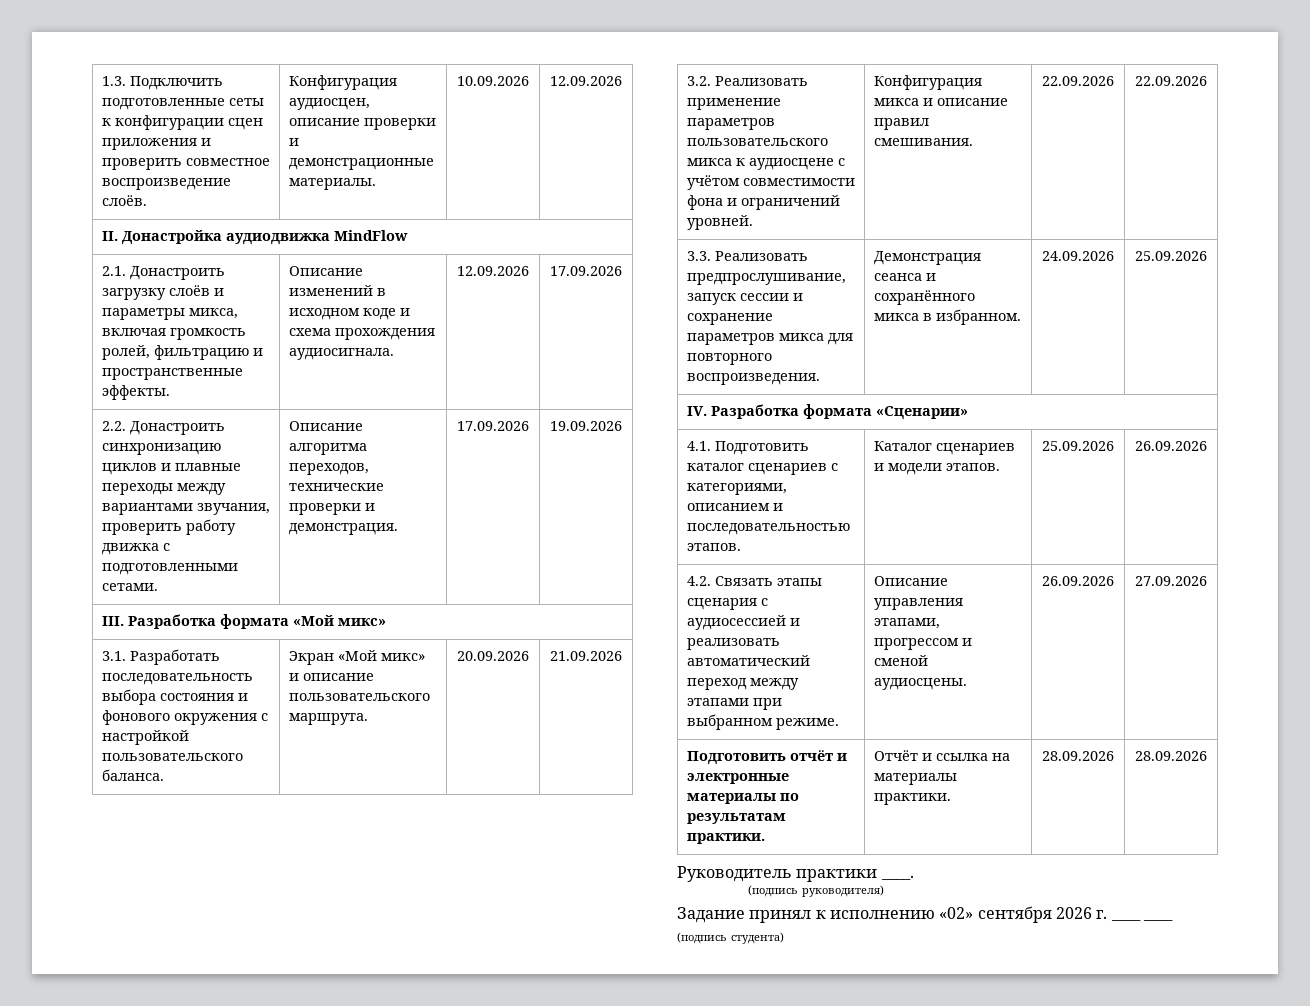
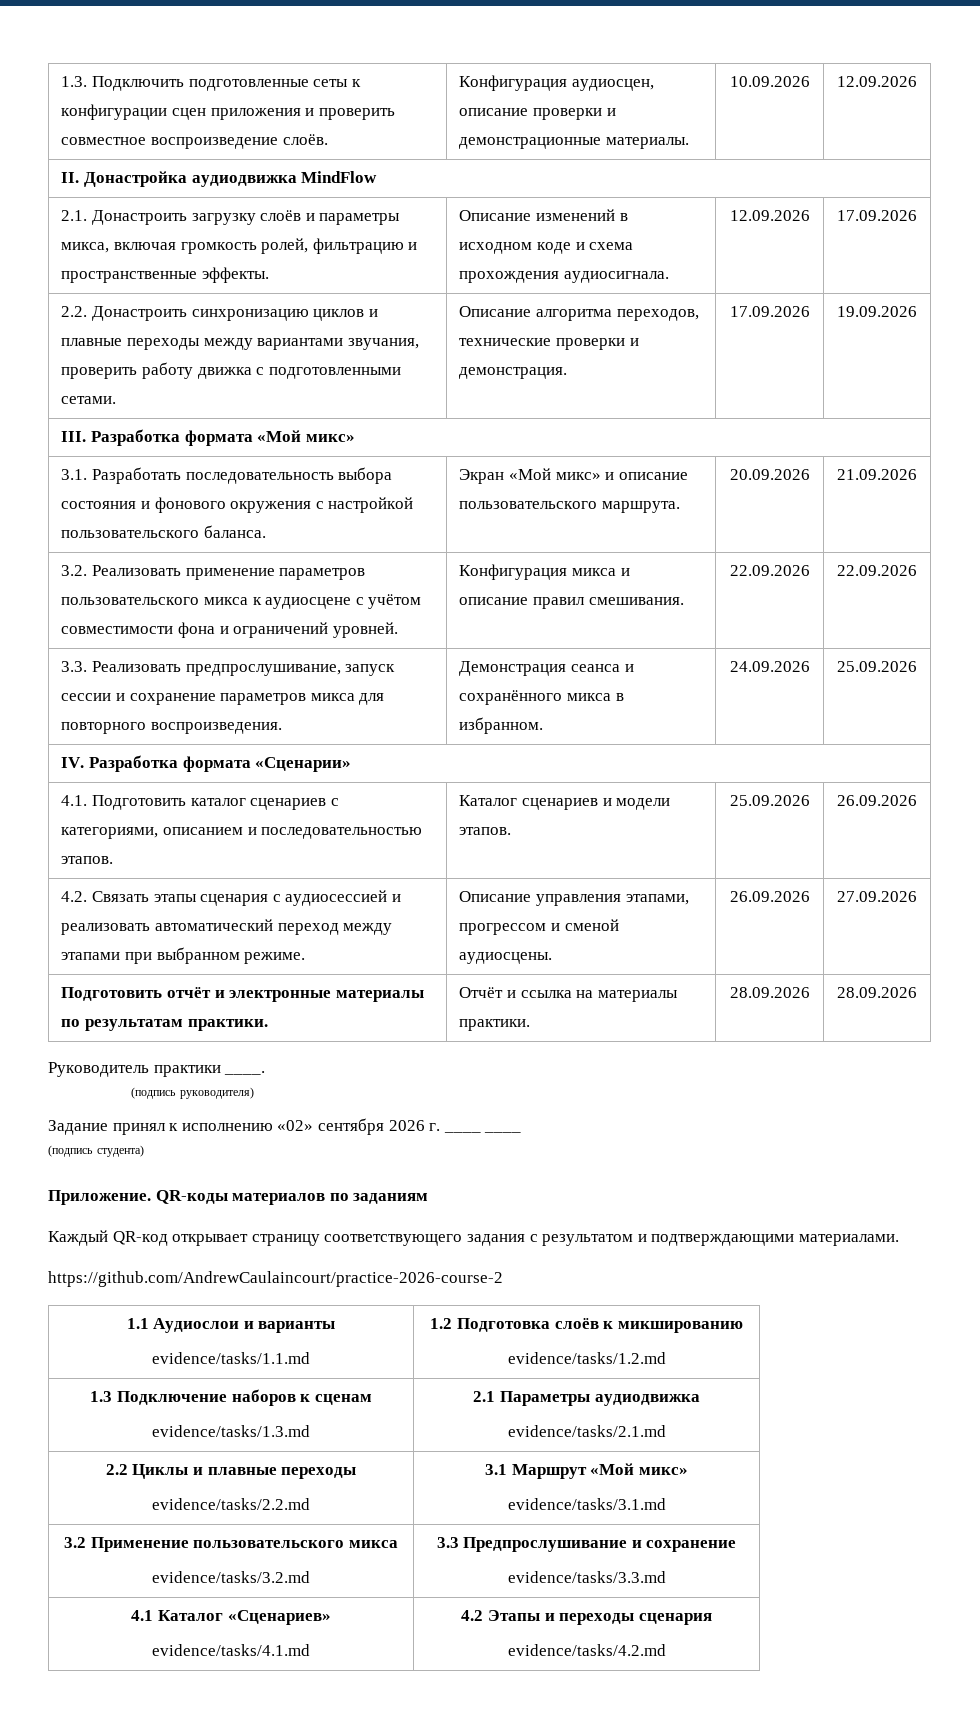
(785, 938) none -> [48,1190,429,1205] [48,1230,899,1246] [48,1271,503,1287] [126,1318,336,1333] [152,1352,310,1364] [430,1318,743,1333] [507,1352,666,1364] [90,1389,372,1406] [152,1425,310,1437] [473,1391,700,1406] [507,1425,666,1437] [105,1464,357,1479] [152,1498,310,1510] [485,1463,688,1479] [507,1498,666,1510] [64,1537,398,1552] [152,1571,310,1583] [436,1537,737,1552] [507,1571,666,1583] [131,1610,331,1625] [152,1644,310,1656] [461,1610,712,1625] [507,1644,666,1656] // Приложение. QR-коды материалов по заданиям // Каждый QR-код открывает страницу соответствующего задания с результатом и подтверждающими материалами. // https://github.com/AndrewCaulaincourt/practice-2026-course-2 // 1.1 Аудиослои и варианты // evidence/tasks/1.1.md | 1.2 Подготовка слоёв к микшированию // evidence/tasks/1.2.md // 1.3 Подключение наборов к сценам // evidence/tasks/1.3.md | 2.1 Параметры аудиодвижка // evidence/tasks/2.1.md // 2.2 Циклы и плавные переходы // evidence/tasks/2.2.md | 3.1 Маршрут «Мой микс» // evidence/tasks/3.1.md // 3.2 Применение пользовательского микса // evidence/tasks/3.2.md | 3.3 Предпрослушивание и сохранение // evidence/tasks/3.3.md // 4.1 Каталог «Сценариев» // evidence/tasks/4.1.md | 4.2 Этапы и переходы сценария // evidence/tasks/4.2.md

